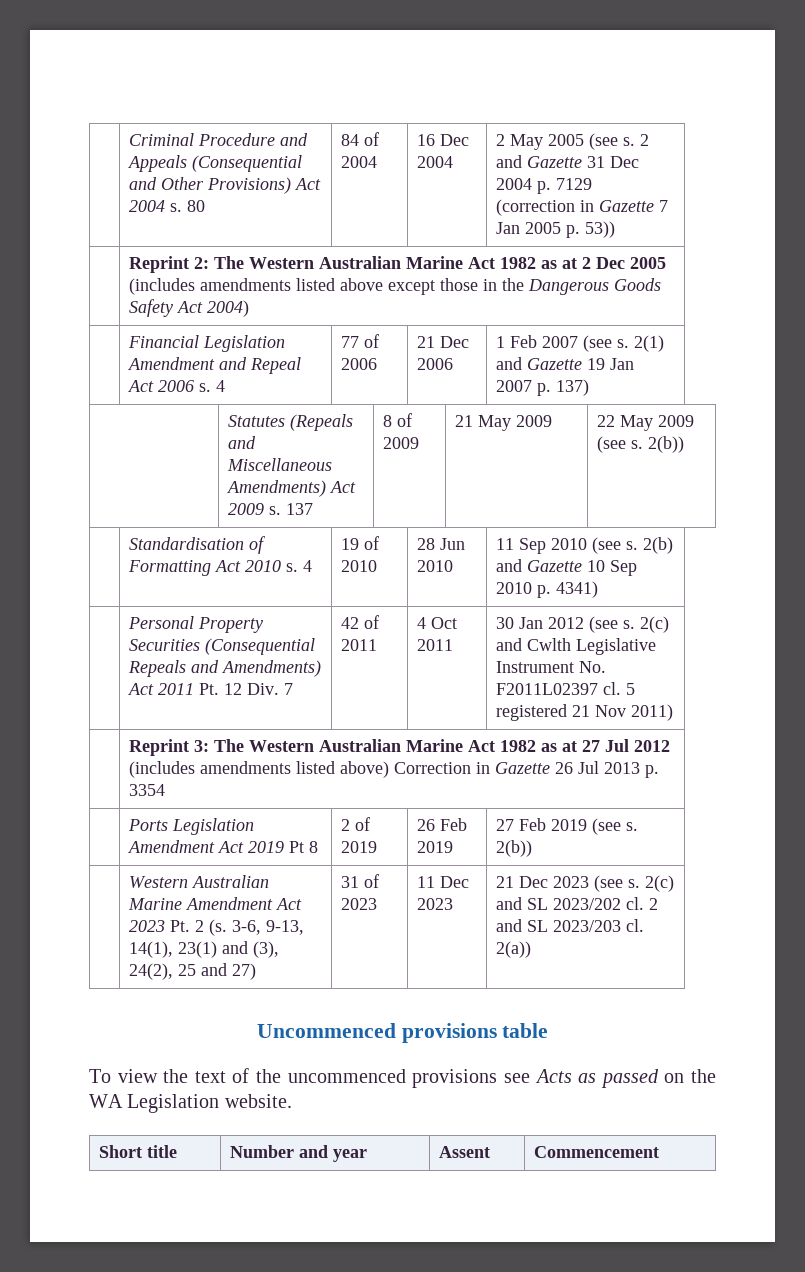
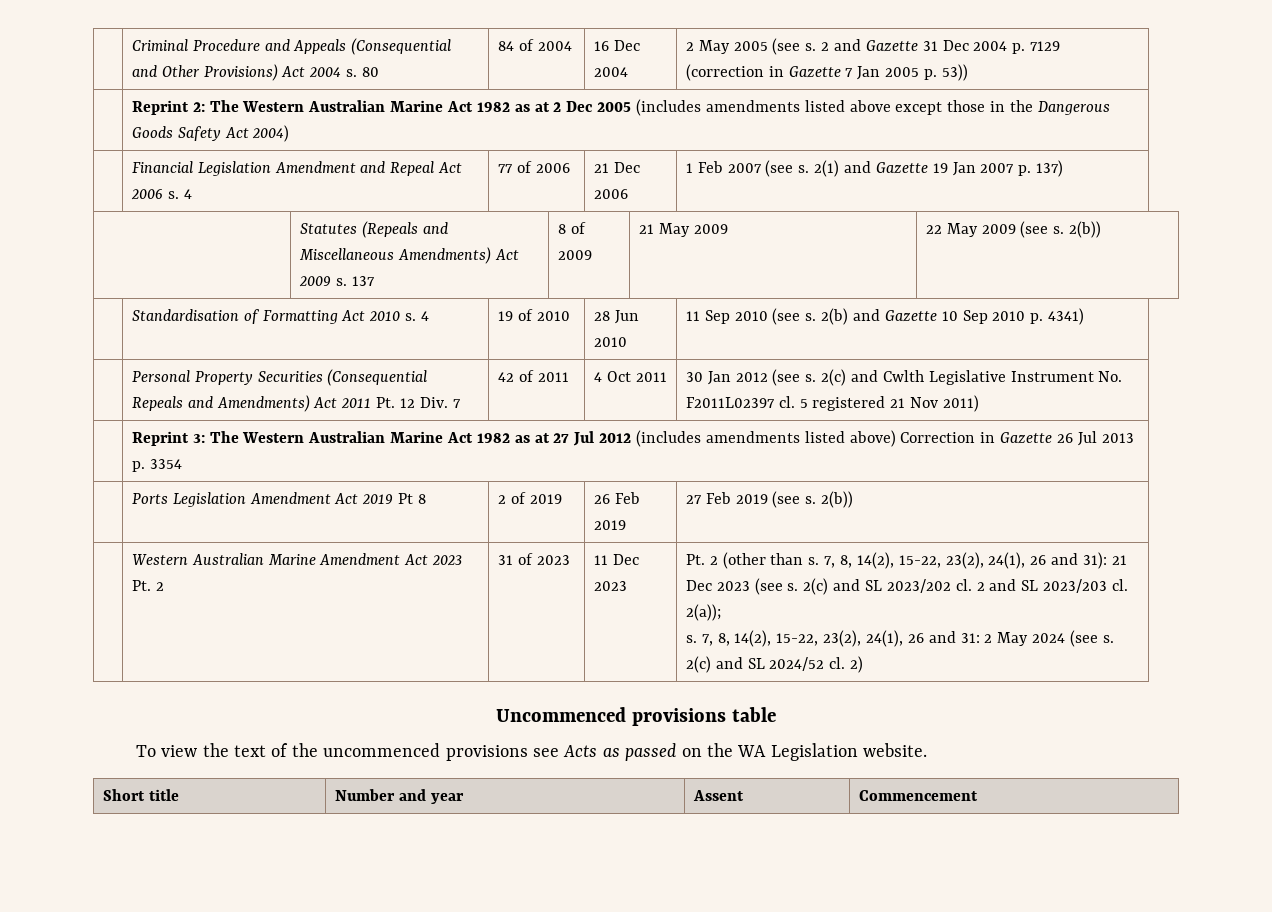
[209,919,305,936] [129,941,280,958] [129,963,257,980] (s. 3-6, 9-13, 14(1), 23(1) and (3), 24(2), 25 and 27) -> (164, 586) none
(454, 904) none -> [685,552,1107,569] Pt. 2 (other than s. 7, 8, 14(2), 15-22, 23(2), 24(1), 26 and 31):
[496,941,532,958] 2(a)) -> [685,604,721,621] [685,630,1114,647] [685,656,864,673] 2(a)); // s. 7, 8, 14(2), 15-22, 23(2), 24(1), 26 and 31: 2 May 2024 (see s. 2(c) and SL 2024/52 cl. 2)

